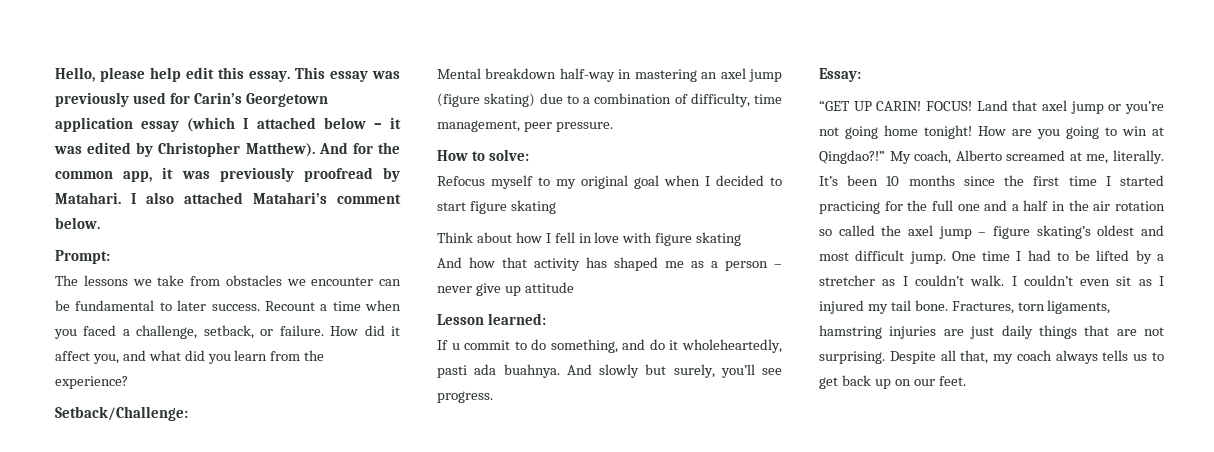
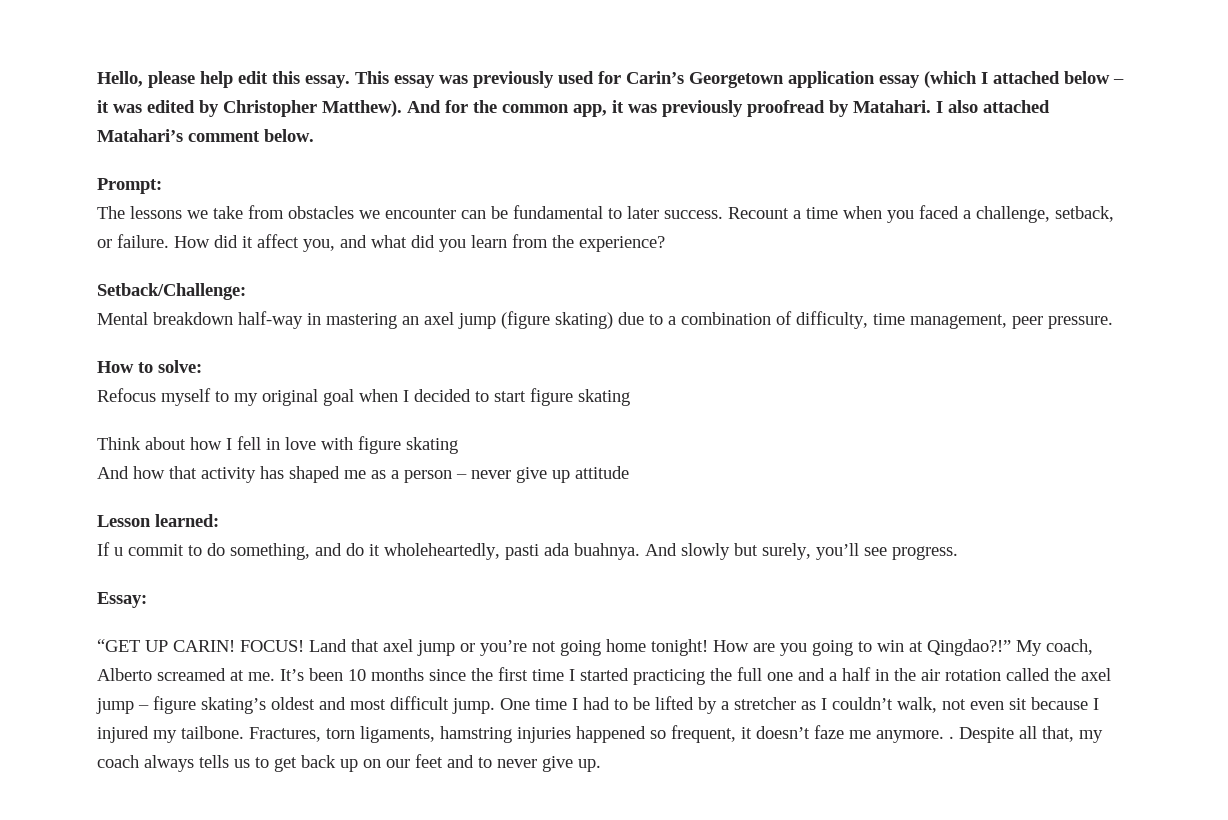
[1086,150,1164,164] me, literally. -> [248,672,275,681] me.
[884,201,903,211] for -> (705, 677) none
[819,229,832,236] so -> (1001, 675) none
[970,275,1073,286] walk. I couldn’t -> [897,697,966,713] walk, not
[1138,279,1152,286] as -> [1031,697,1088,710] because
[890,300,948,311] tail bone. -> [181,726,244,739] tailbone.
[943,325,1164,339] [819,351,885,364] are just daily things that are not surprising. -> [576,725,954,743] happened so frequent, it doesn’t faze me anymore. .
[938,376,966,386] feet. -> [415,754,601,772] feet and to never give up.

